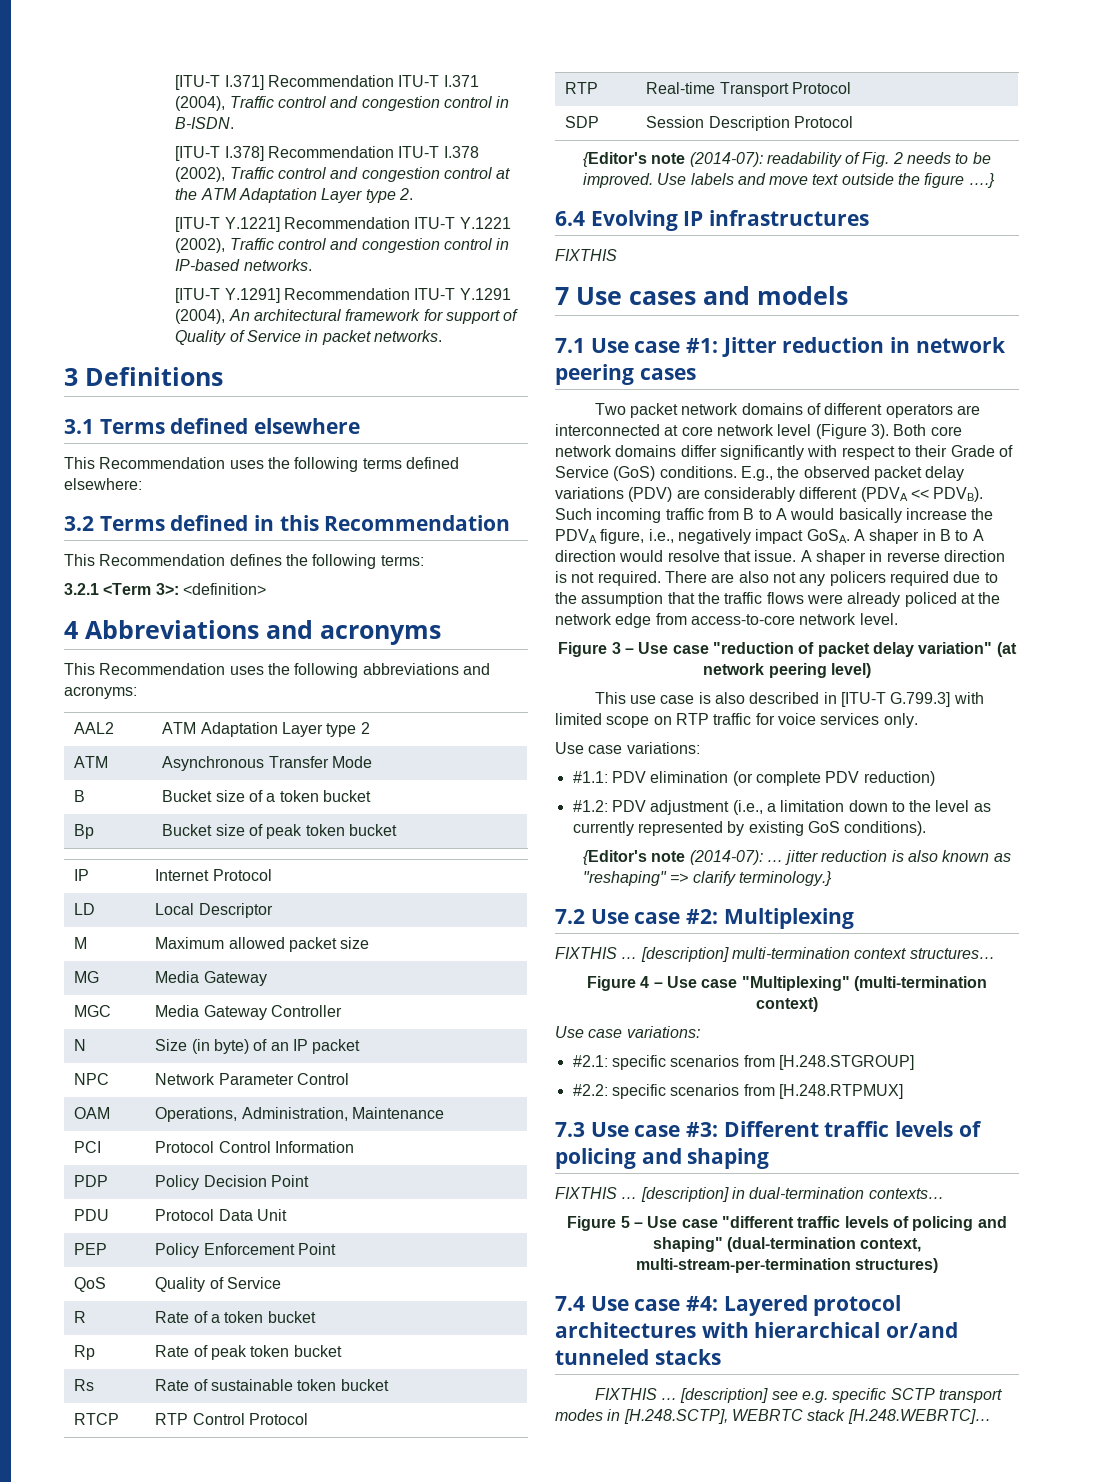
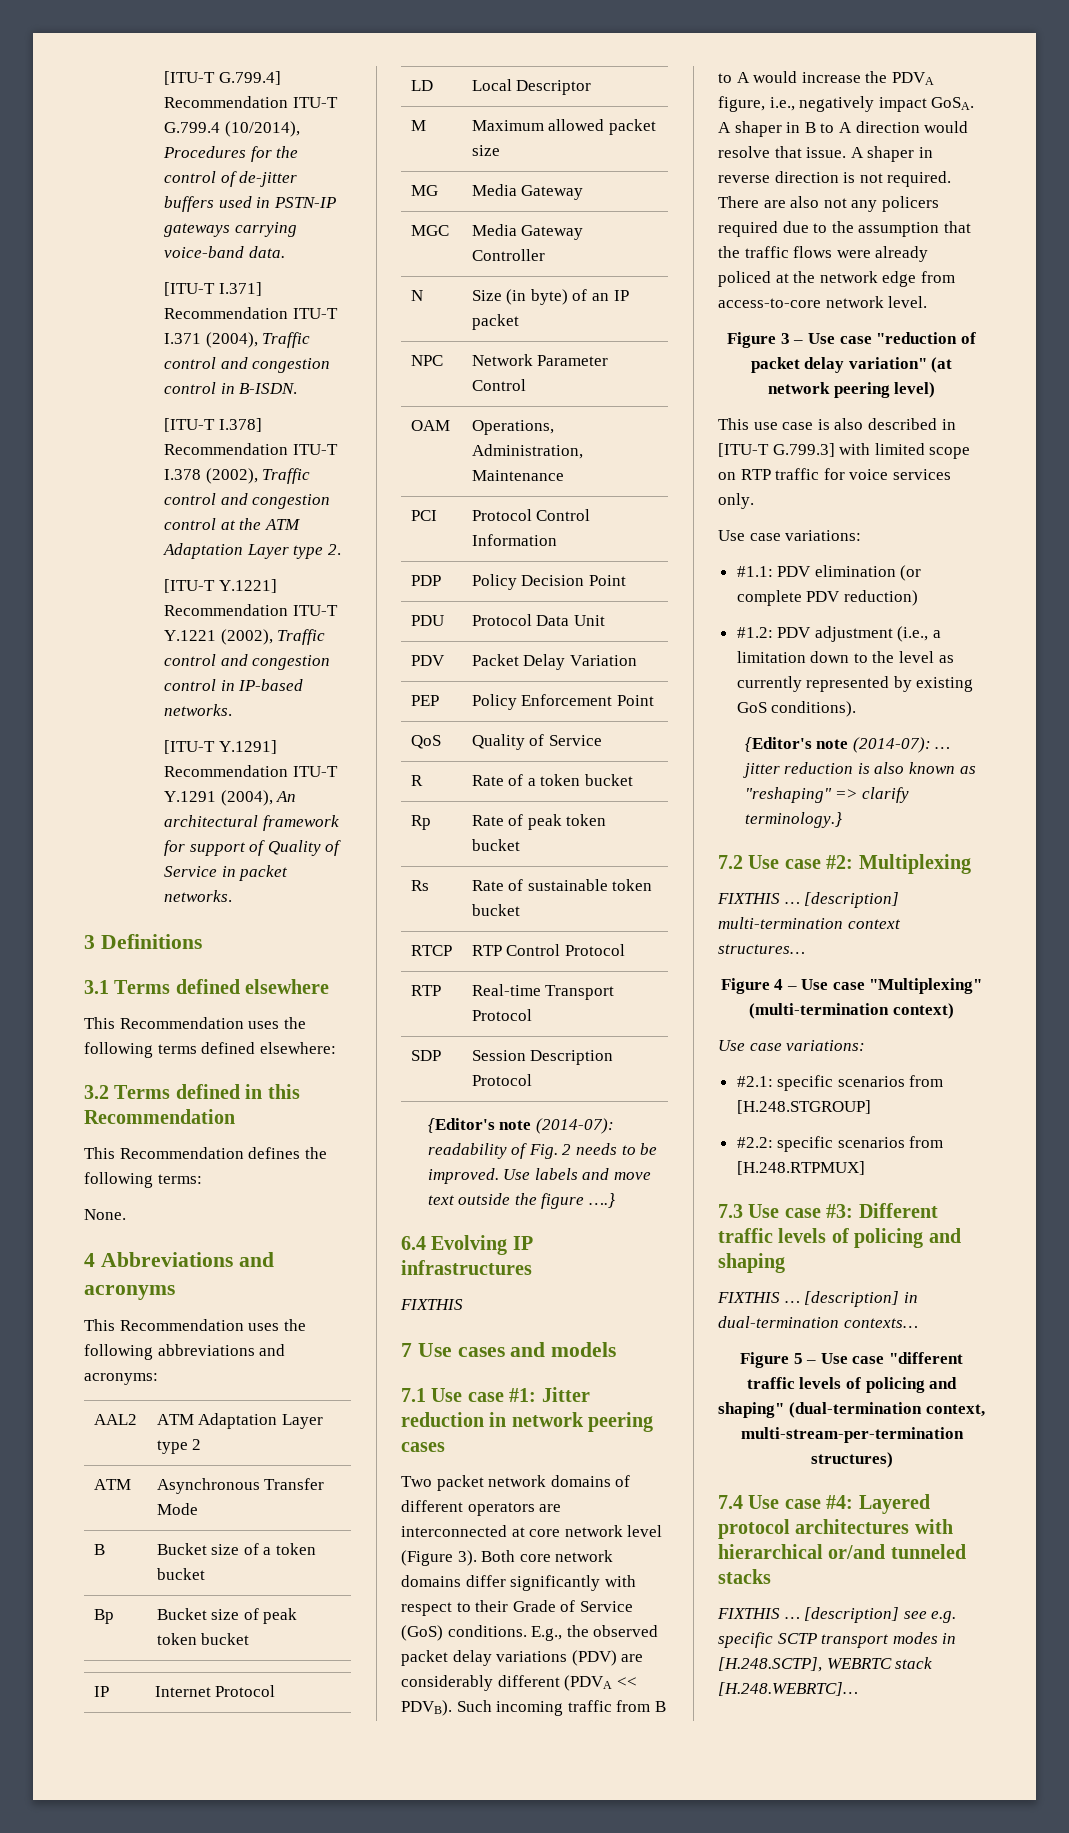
[175,75,221,90] [ITU-T -> [164,71,281,85] [164,96,338,108] [164,121,300,137] [163,146,299,162] [164,171,298,187] [164,196,336,212] [164,222,297,237] [164,246,285,258] [164,282,216,296] [ITU-T G.799.4] Recommendation ITU-T G.799.4 (10/2014), Procedures for the control of de-jitter buffers used in PSTN-IP gateways carrying voice-band data. // [ITU-T
[64,583,266,595] 3.2.1 <Term 3>: <definition> -> [84,1209,126,1220] None.
(287, 1215) none -> [410,655,445,666] [471,654,637,670] // PDV | Packet Delay Variation
[838,508,902,523] basically -> (798, 77) none

